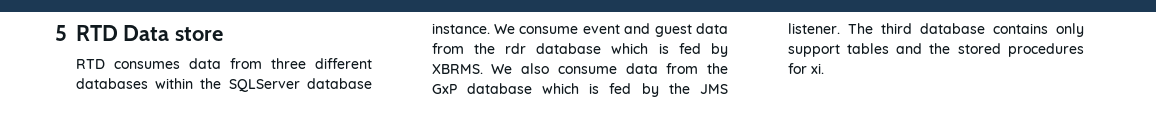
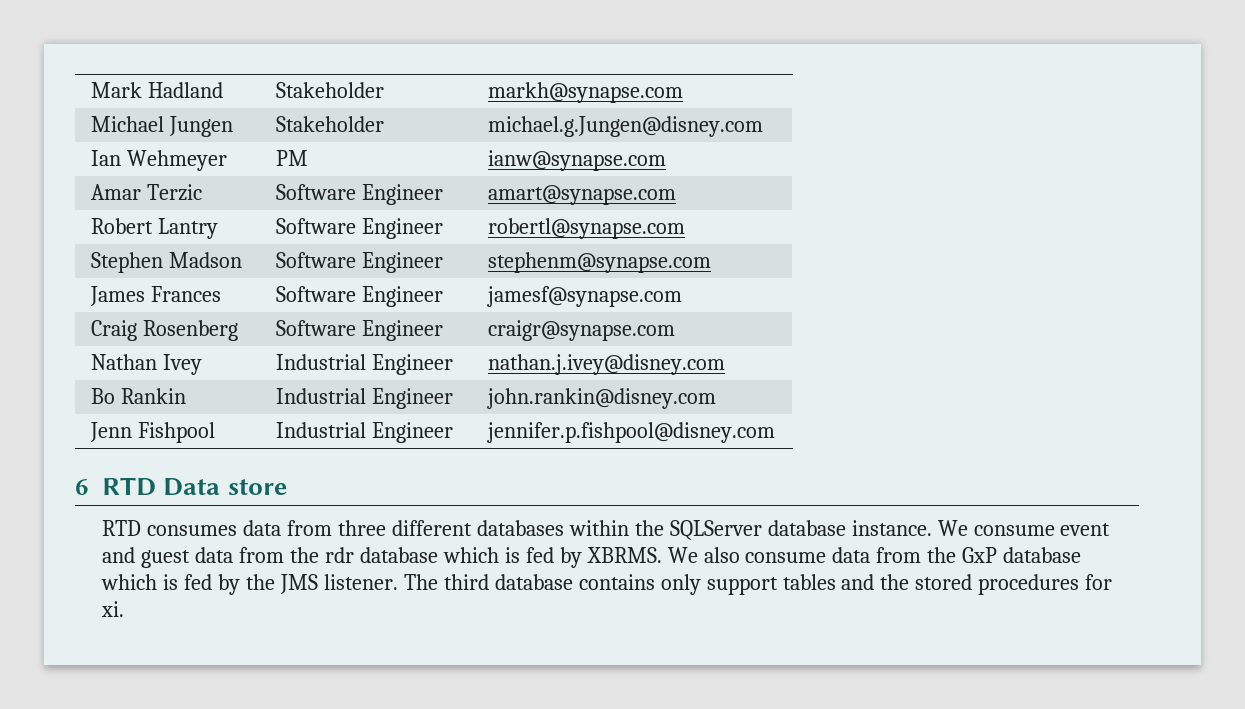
[55,25,67,41] 5 -> [91,82,223,98] [276,82,385,98] [488,82,684,103] [91,116,233,137] [276,116,385,132] [488,116,764,137] [91,150,227,171] [276,150,309,166] [488,150,667,171] [91,184,202,201] [276,184,443,205] [488,185,677,205] [91,218,218,239] [276,218,443,239] [488,218,686,239] [91,252,242,273] [276,252,443,273] [488,252,712,273] [90,286,221,306] [276,286,443,307] [487,286,683,307] [91,320,238,341] [276,320,443,341] [488,320,676,341] [91,354,202,375] [276,354,453,375] [488,354,726,375] [91,388,186,404] [276,388,453,409] [487,388,717,409] [90,422,215,443] [276,422,453,443] [487,422,776,443] [75,479,89,495] Mark Hadland | Stakeholder | markh@synapse.com // Michael Jungen | Stakeholder | michael.g.Jungen@disney.com // Ian Wehmeyer | PM | ianw@synapse.com // Amar Terzic | Software Engineer | amart@synapse.com // Robert Lantry | Software Engineer | robertl@synapse.com // Stephen Madson | Software Engineer | stephenm@synapse.com // James Frances | Software Engineer | jamesf@synapse.com // Craig Rosenberg | Software Engineer | craigr@synapse.com // Nathan Ivey | Industrial Engineer | nathan.j.ivey@disney.com // Bo Rankin | Industrial Engineer | john.rankin@disney.com // Jenn Fishpool | Industrial Engineer | jennifer.p.fishpool@disney.com // 6

